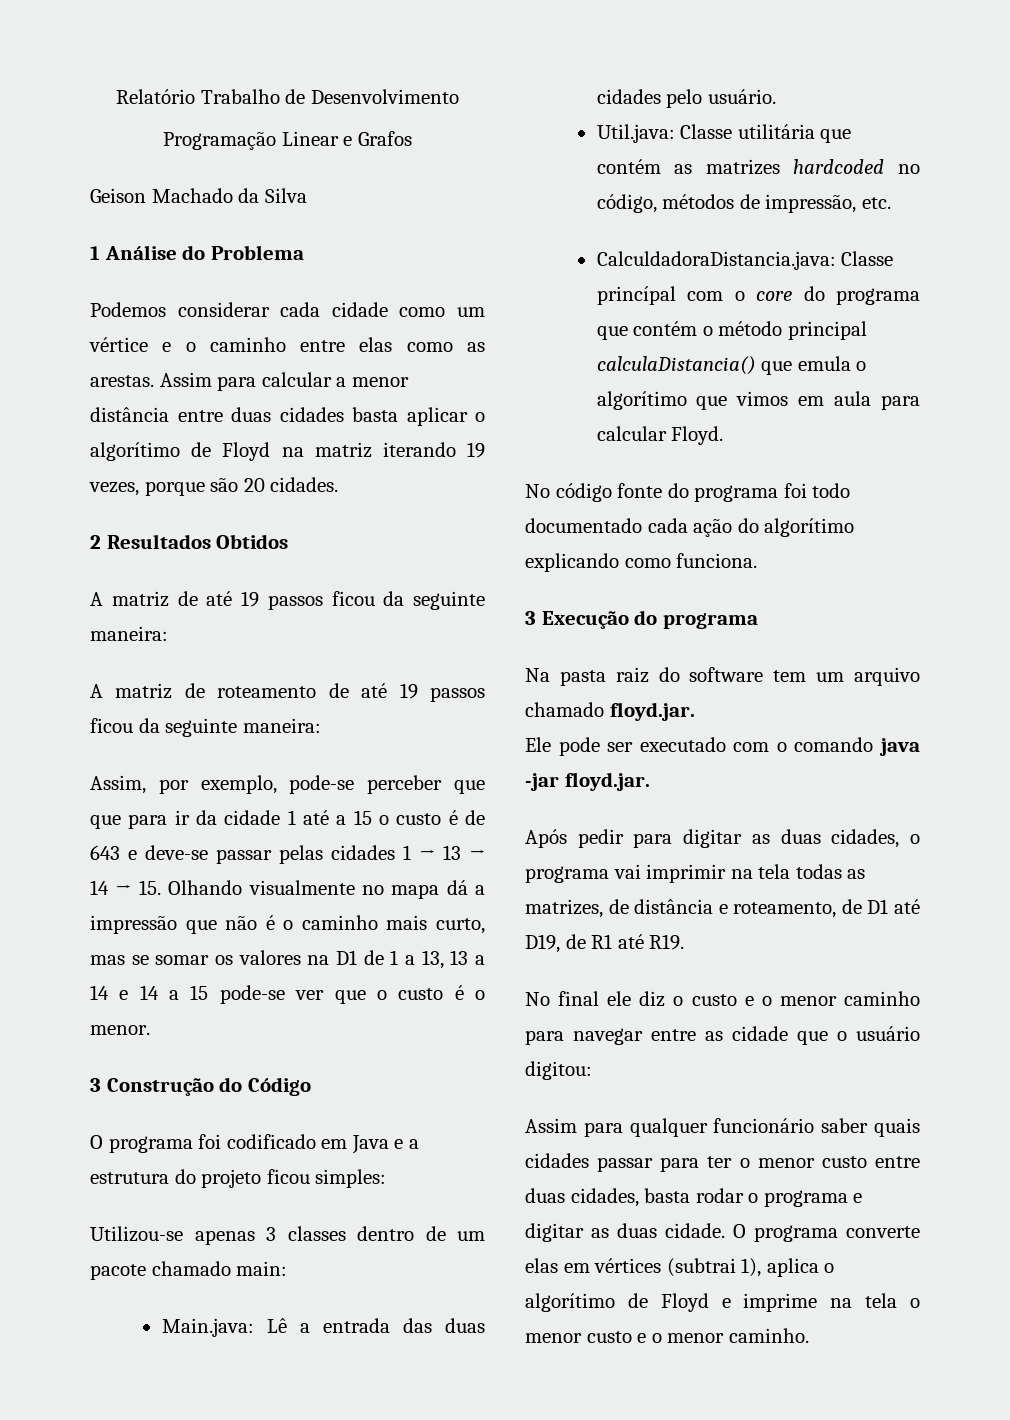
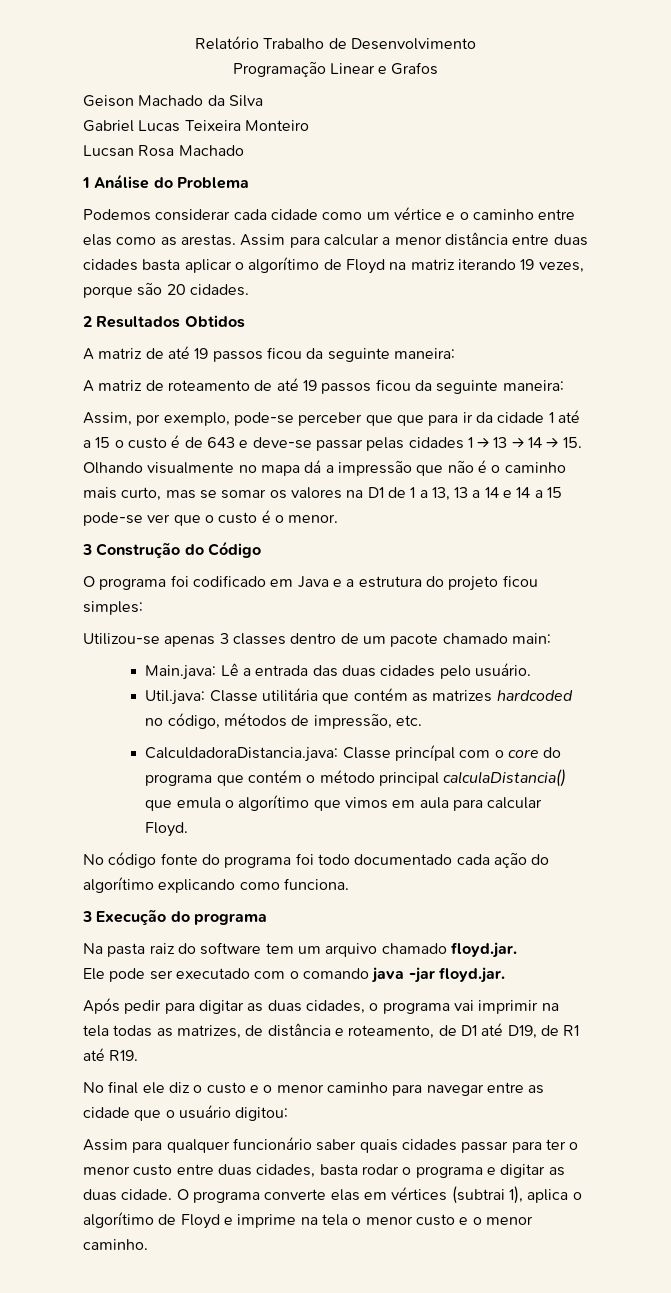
(307, 195) none -> [83,120,309,132] [83,145,244,157] // Gabriel Lucas Teixeira Monteiro // Lucsan Rosa Machado

